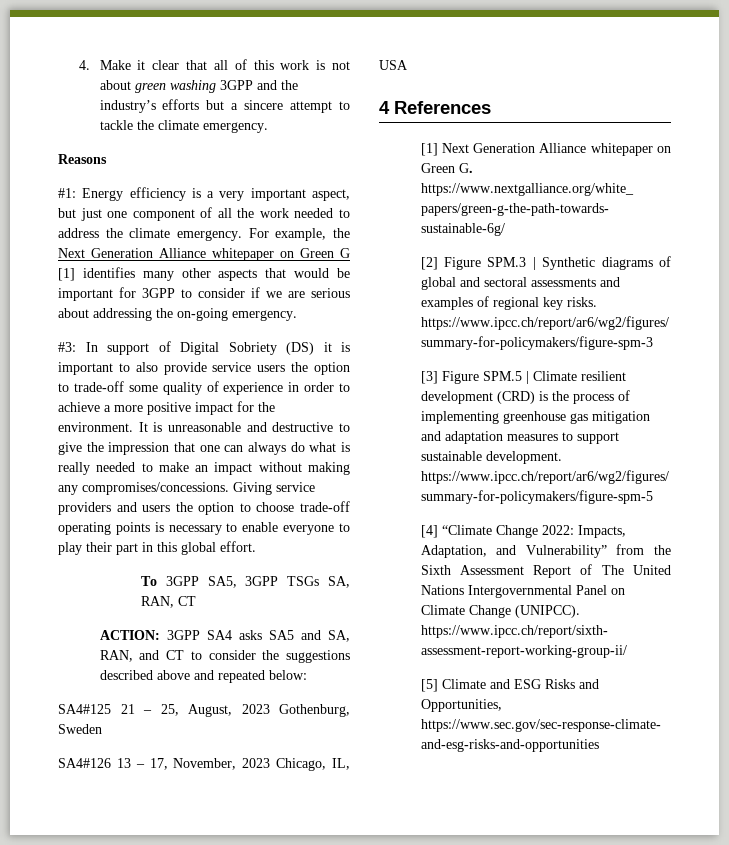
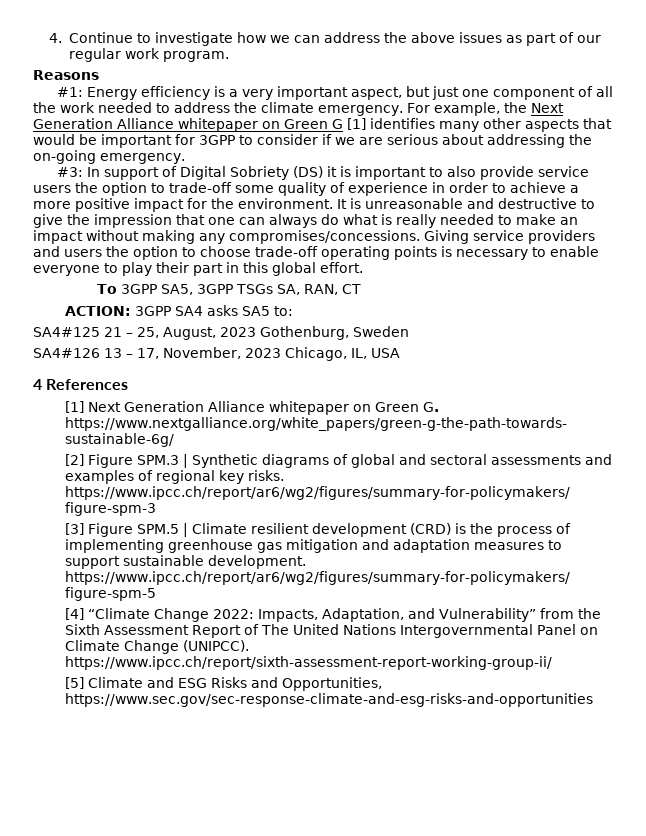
[99,59,350,70] [99,80,298,93] [99,99,350,113] [99,120,268,133] Make it clear that all of this work is not about green washing 3GPP and the industry’s efforts but a sincere attempt to tackle the climate emergency. -> [68,32,601,46] [68,48,229,62] Continue to investigate how we can address the above issues as part of our regular work program.
[300,630,350,642] [99,650,350,663] [99,670,307,683] and SA, RAN, and CT to consider the suggestions described above and repeated below: -> [273,306,293,316] to:

